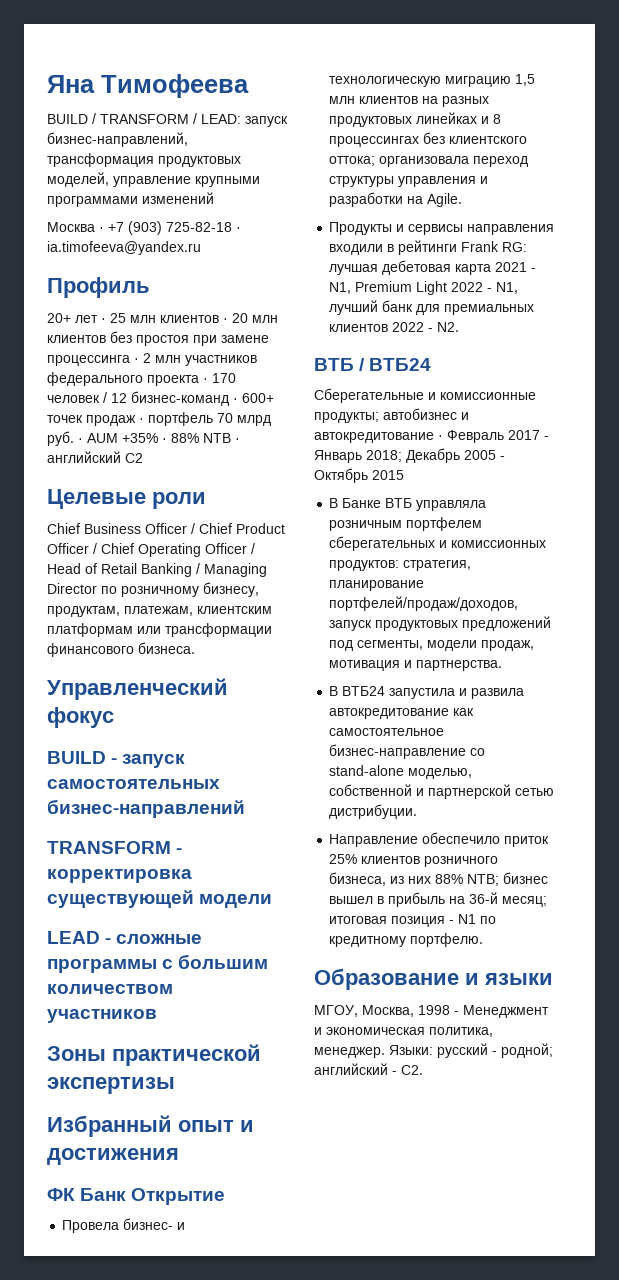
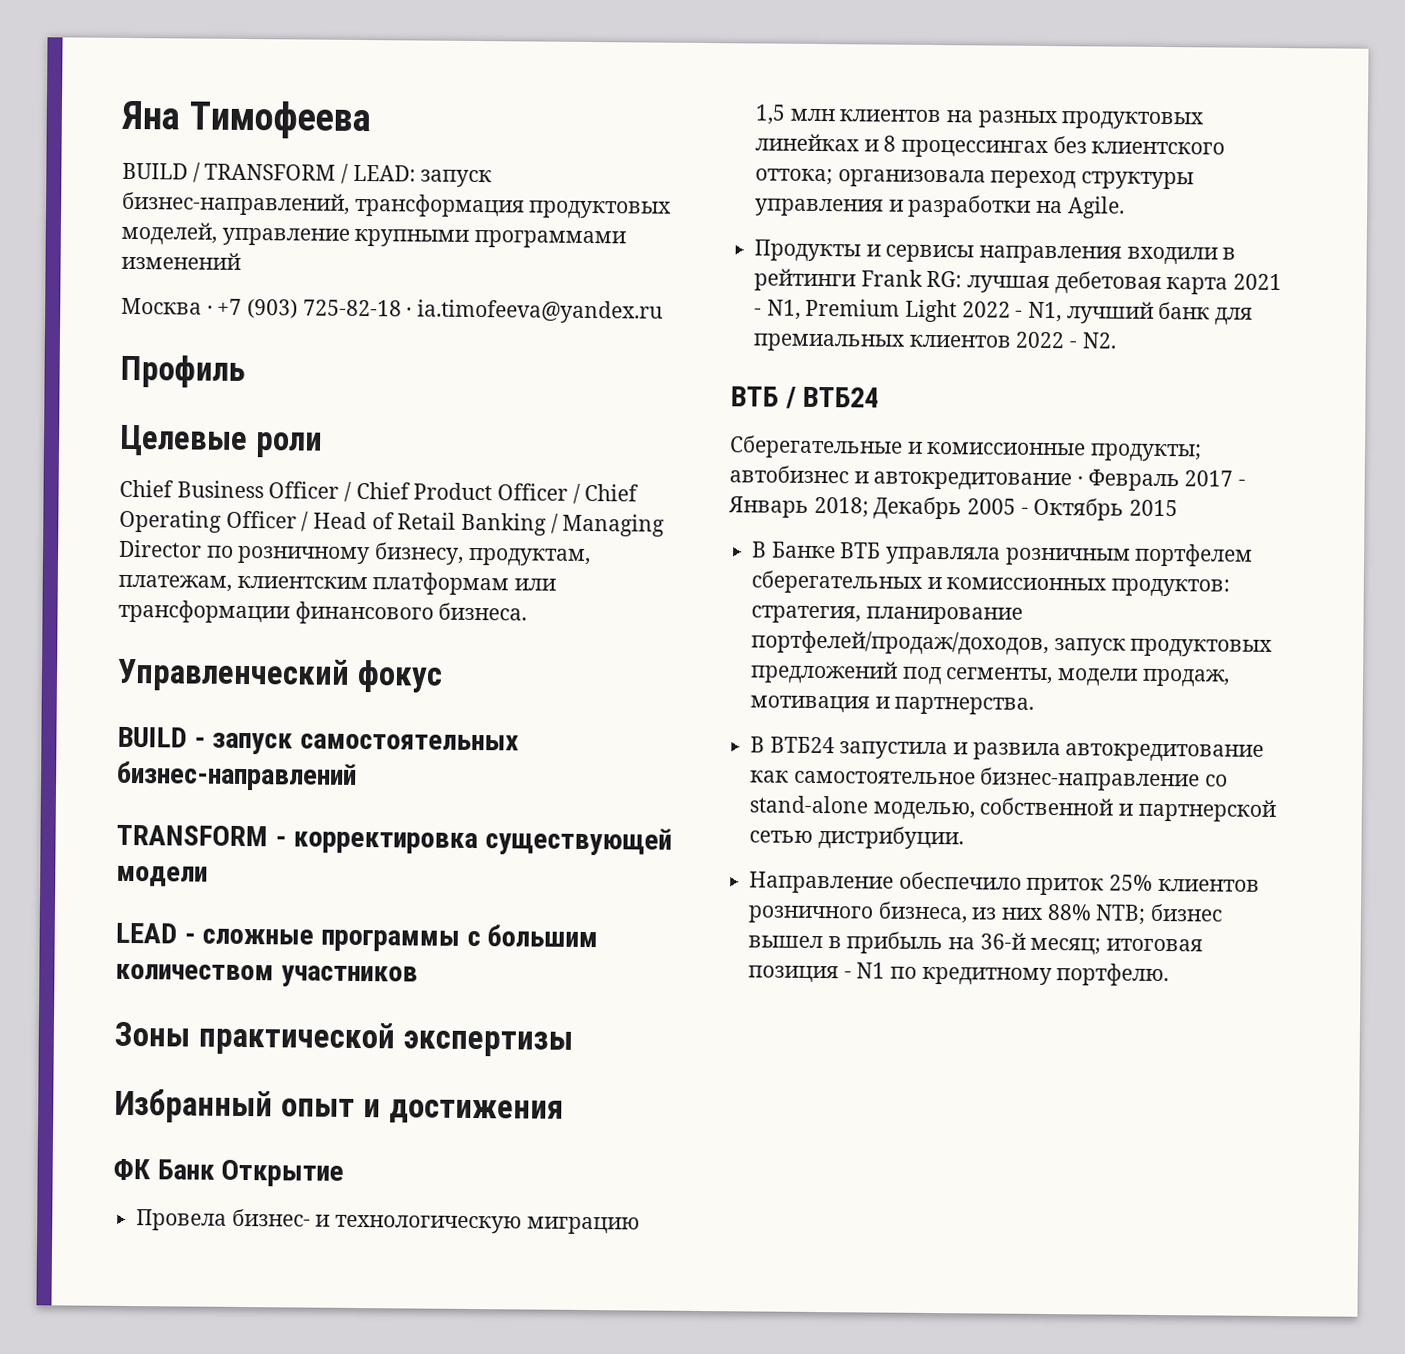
[47,313,278,323] [47,331,269,346] [47,353,257,366] [47,372,236,386] [47,391,274,406] [47,412,271,426] [47,431,240,446] [47,451,143,463] // 20+ лет · 25 млн клиентов · 20 млн клиентов без простоя при замене процессинга · 2 млн участников федерального проекта · 170 человек / 12 бизнес-команд · 600+ точек продаж · портфель 70 млрд руб. · AUM +35% · 88% NTB · английский C2 -> (245, 371) none
[314,968,553,990] [314,1005,549,1018] [314,1027,493,1037] [314,1043,553,1058] [314,1063,423,1075] // Образование и языки // МГОУ, Москва, 1998 - Менеджмент и экономическая политика, менеджер. Языки: русский - родной; английский - C2. -> (1170, 975) none

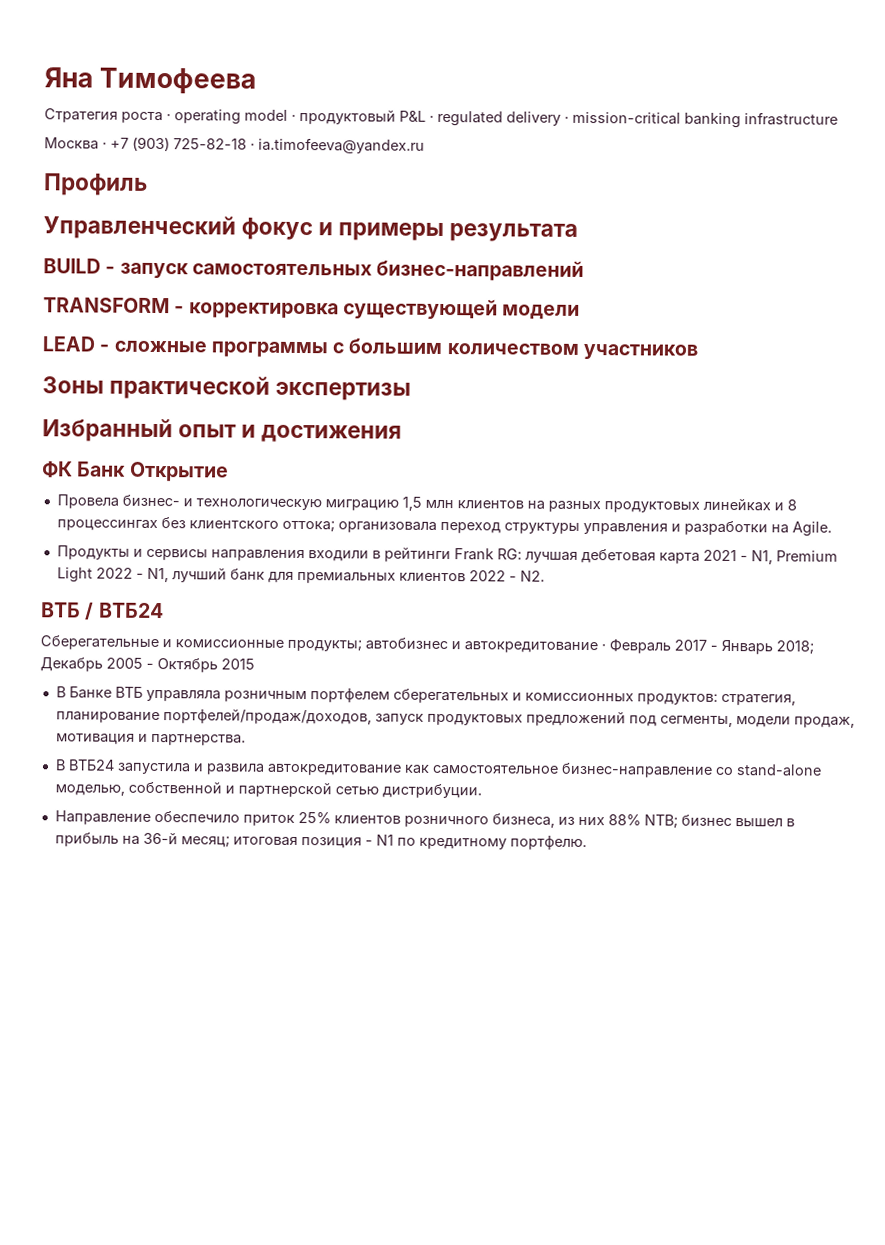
[122,162,493,188] [122,191,673,219] [121,221,627,249] [121,251,241,270] BUILD / TRANSFORM / LEAD: запуск бизнес-направлений, трансформация продуктовых моделей, управление крупными программами изменений -> [44,108,838,129] Стратегия роста · operating model · продуктовый P&L · regulated delivery · mission-critical banking infrastructure
[119,424,323,458] [119,479,640,504] [119,509,666,537] [119,539,591,567] [118,572,557,596] [118,599,528,625] // Целевые роли // Chief Business Officer / Chief Product Officer / Chief Operating Officer / Head of Retail Banking / Managing Director по розничному бизнесу, продуктам, платежам, клиентским платформам или трансформации финансового бизнеса. -> (148, 184) none
(443, 676) none -> [318,222,579,242] и примеры результата

